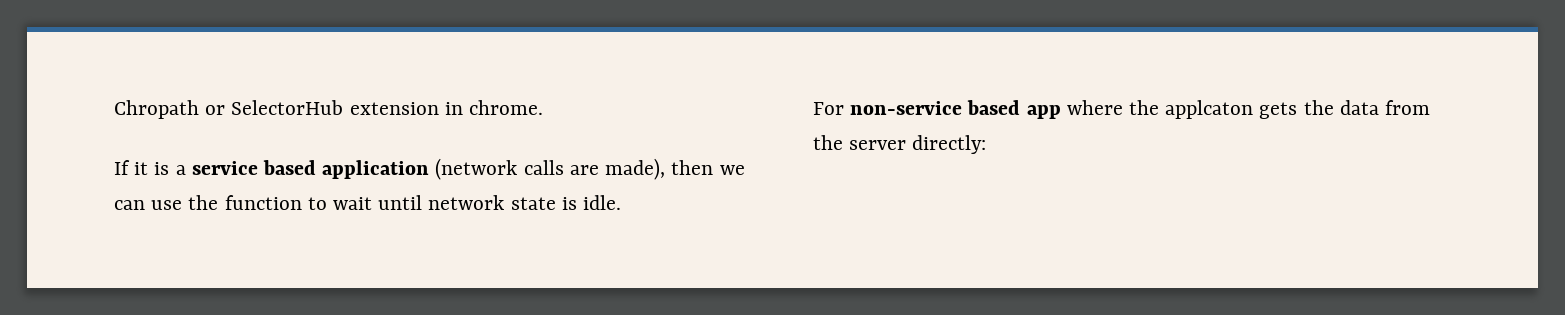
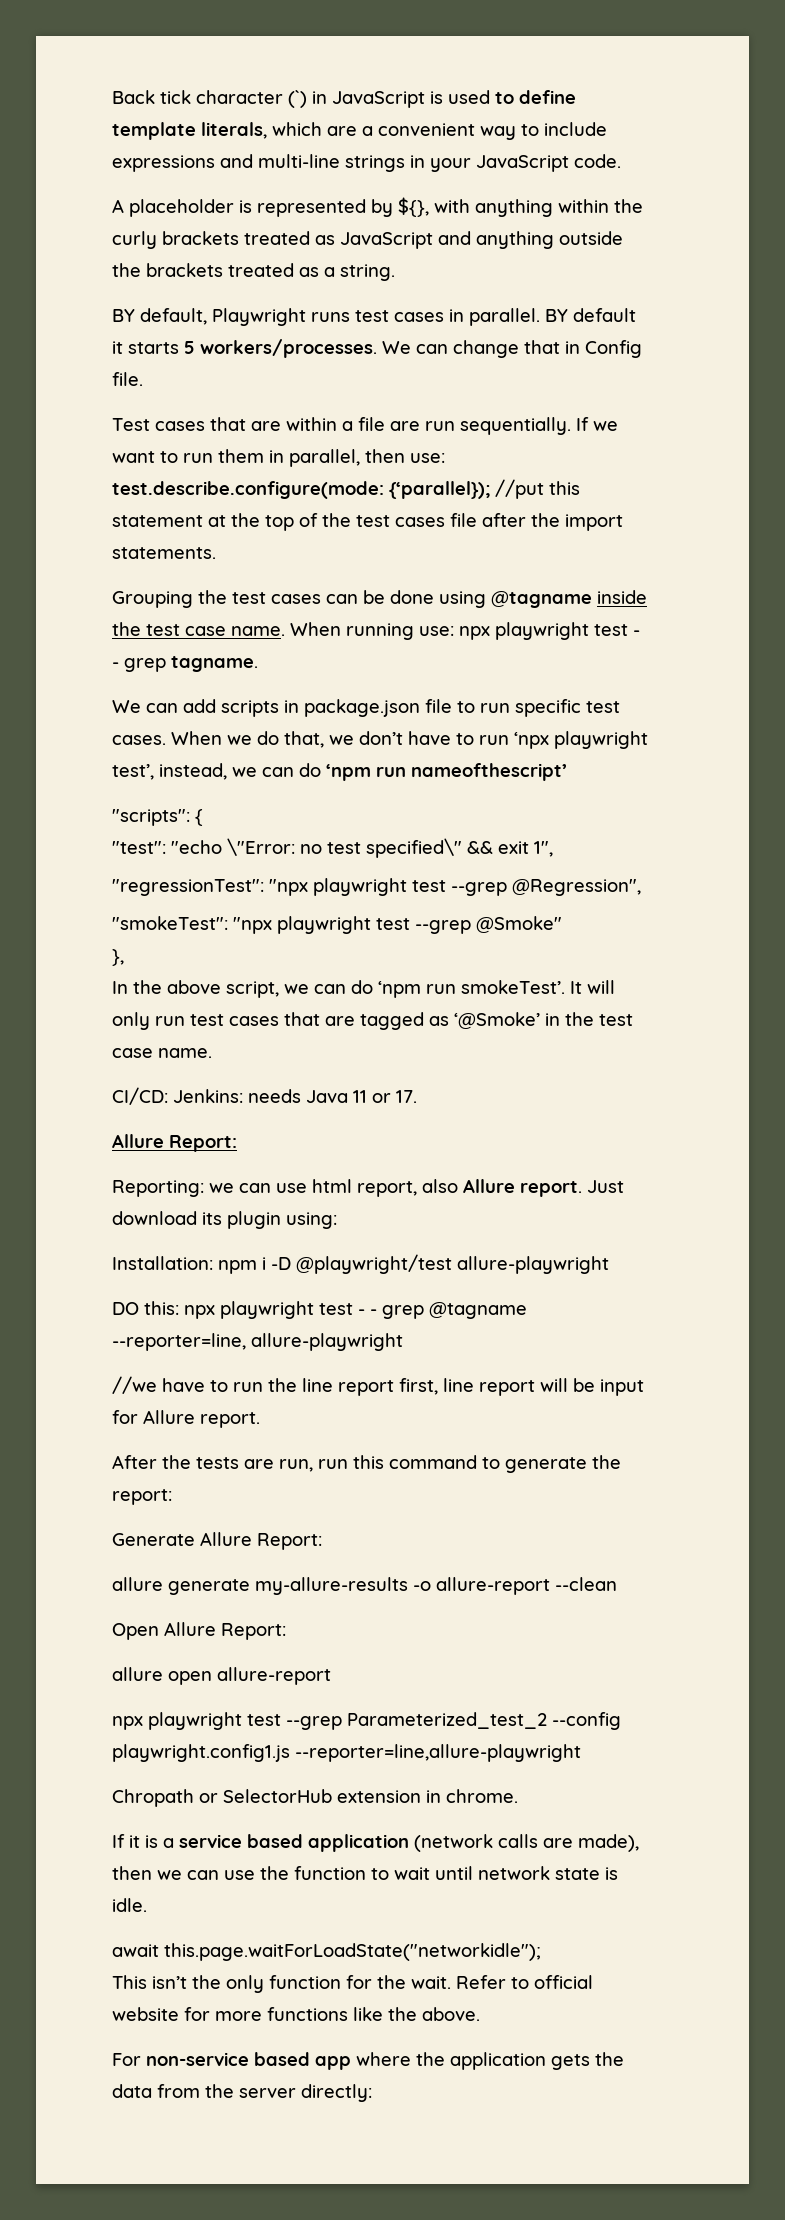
(114, 109) none -> [112,90,576,108] [112,122,607,140] [112,154,621,172] [112,197,643,217] [112,231,623,249] [112,263,395,281] [112,308,636,326] [112,339,642,358] [112,372,143,386] [112,417,618,435] [112,449,445,467] [112,479,580,499] [112,513,623,531] [112,547,216,559] [112,590,647,608] [112,622,640,640] [112,656,258,672] [112,699,620,717] [112,731,648,749] [112,763,567,781] [112,809,203,826] [112,838,553,858] [112,878,641,896] [112,916,562,934] [112,949,124,966] [112,980,615,998] [112,1012,633,1030] [112,1048,212,1058] [112,1087,417,1105] [112,1134,237,1152] [112,1179,624,1197] [112,1211,337,1229] [112,1254,609,1274] [112,1301,527,1319] [112,1333,403,1351] [112,1376,644,1396] [112,1410,260,1428] [112,1455,621,1473] [112,1489,172,1505] [112,1532,322,1550] [112,1577,617,1595] [112,1622,286,1640] [112,1667,331,1685] [112,1712,621,1730] [112,1744,581,1762] Back tick character (`) in JavaScript is used to define template literals, which are a convenient way to include expressions and multi-line strings in your JavaScript code. // A placeholder is represented by ${}, with anything within the curly brackets treated as JavaScript and anything outside the brackets treated as a string. // BY default, Playwright runs test cases in parallel. BY default it starts 5 workers/processes. We can change that in Config file. // Test cases that are within a file are run sequentially. If we want to run them in parallel, then use: test.describe.configure(mode: {‘parallel}); //put this statement at the top of the test cases file after the import statements. // Grouping the test cases can be done using @tagname inside the test case name. When running use: npx playwright test - - grep tagname. // We can add scripts in package.json file to run specific test cases. When we do that, we don’t have to run ‘npx playwright test’, instead, we can do ‘npm run nameofthescript’ // "scripts": { // "test": "echo \"Error: no test specified\" && exit 1", // "regressionTest": "npx playwright test --grep @Regression", // "smokeTest": "npx playwright test --grep @Smoke" // }, // In the above script, we can do ‘npm run smokeTest’. It will only run test cases that are tagged as ‘@Smoke’ in the test case name. // CI/CD: Jenkins: needs Java 11 or 17. // Allure Report: // Reporting: we can use html report, also Allure report. Just download its plugin using: // Installation: npm i -D @playwright/test allure-playwright // DO this: npx playwright test - - grep @tagname --reporter=line, allure-playwright // //we have to run the line report first, line report will be input for Allure report. // After the tests are run, run this command to generate the report: // Generate Allure Report: // allure generate my-allure-results -o allure-report --clean // Open Allure Report: // allure open allure-report // npx playwright test --grep Parameterized_test_2 --config playwright.config1.js --reporter=line,allure-playwright //
(622, 202) none -> [112,1943,541,1961] [112,1975,593,1993] [112,2007,480,2021] // await this.page.waitForLoadState("networkidle"); // This isn’t the only function for the wait. Refer to official website for more functions like the above.
[1165,100,1254,119] applcaton -> [450,2052,546,2070] application

